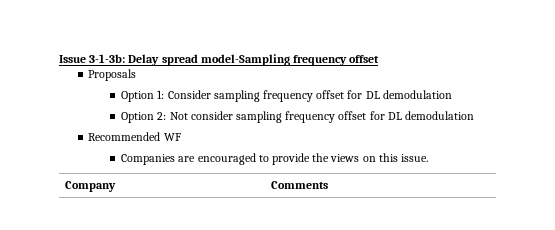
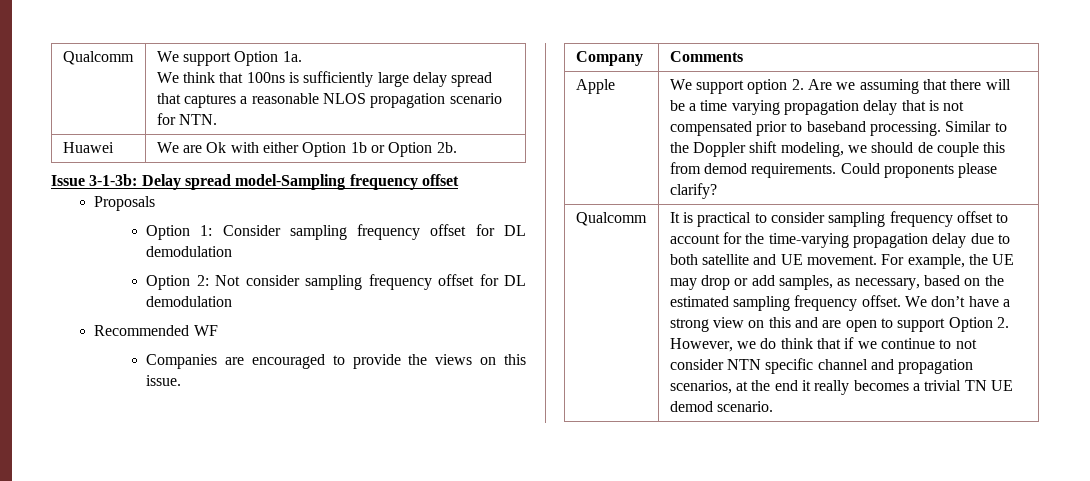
(59, 59) none -> [62,51,134,65] [156,51,302,66] [156,71,493,87] [156,93,502,108] [156,113,218,125] [62,142,114,153] [156,142,457,157] Qualcomm | We support Option 1a. // We think that 100ns is sufficiently large delay spread that captures a reasonable NLOS propagation scenario for NTN. // Huawei | We are Ok with either Option 1b or Option 2b. //
(328, 185) none -> [575,79,615,94] [669,79,1011,94] [669,100,965,115] [669,121,1007,136] [669,141,1006,157] [669,162,998,178] [669,183,717,199] [575,212,647,226] [669,211,1009,227] [669,232,1011,248] [669,254,1015,269] [669,275,1004,290] [669,295,1011,311] [669,317,1010,332] [669,337,977,352] [669,358,974,374] [669,380,1014,395] [669,401,774,412] // Apple | We support option 2. Are we assuming that there will be a time varying propagation delay that is not compensated prior to baseband processing. Similar to the Doppler shift modeling, we should de couple this from demod requirements. Could proponents please clarify? // Qualcomm | It is practical to consider sampling frequency offset to account for the time-varying propagation delay due to both satellite and UE movement. For example, the UE may drop or add samples, as necessary, based on the estimated sampling frequency offset. We don’t have a strong view on this and are open to support Option 2. However, we do think that if we continue to not consider NTN specific channel and propagation scenarios, at the end it really becomes a trivial TN UE demod scenario.

